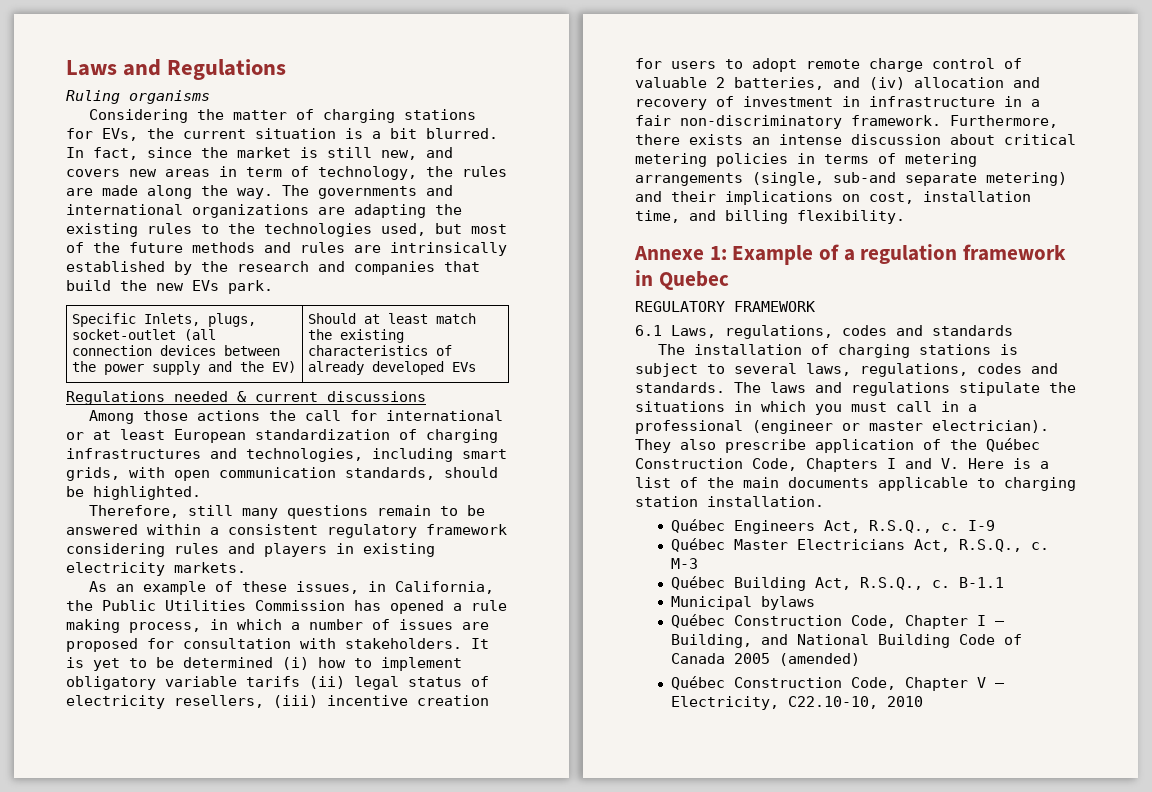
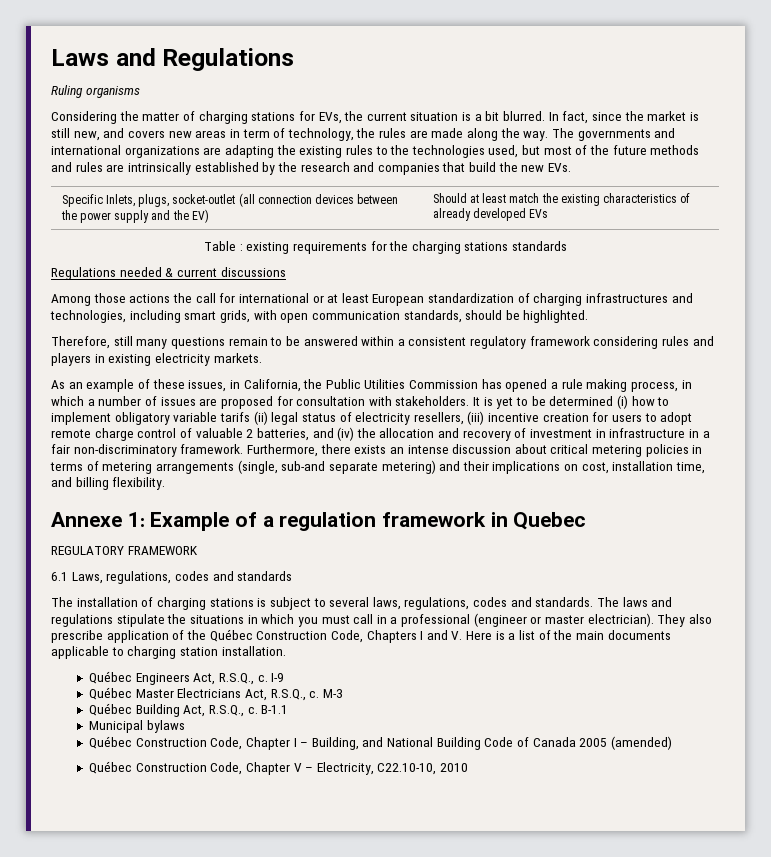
[192,280,273,294] EVs park. -> [548,163,572,172] EVs.
(477, 367) none -> [203,241,568,254] // Table : existing requirements for the charging stations standards
(905, 83) none -> [356,428,376,438] the

